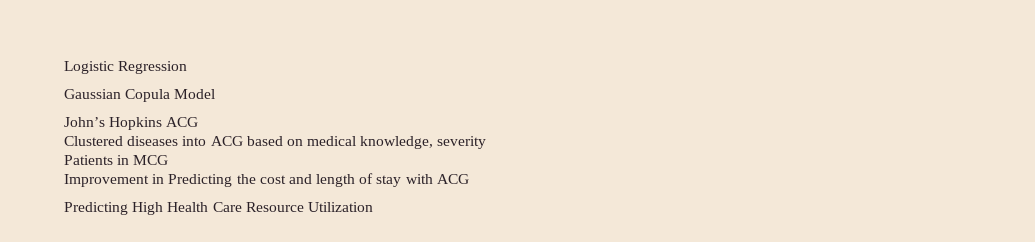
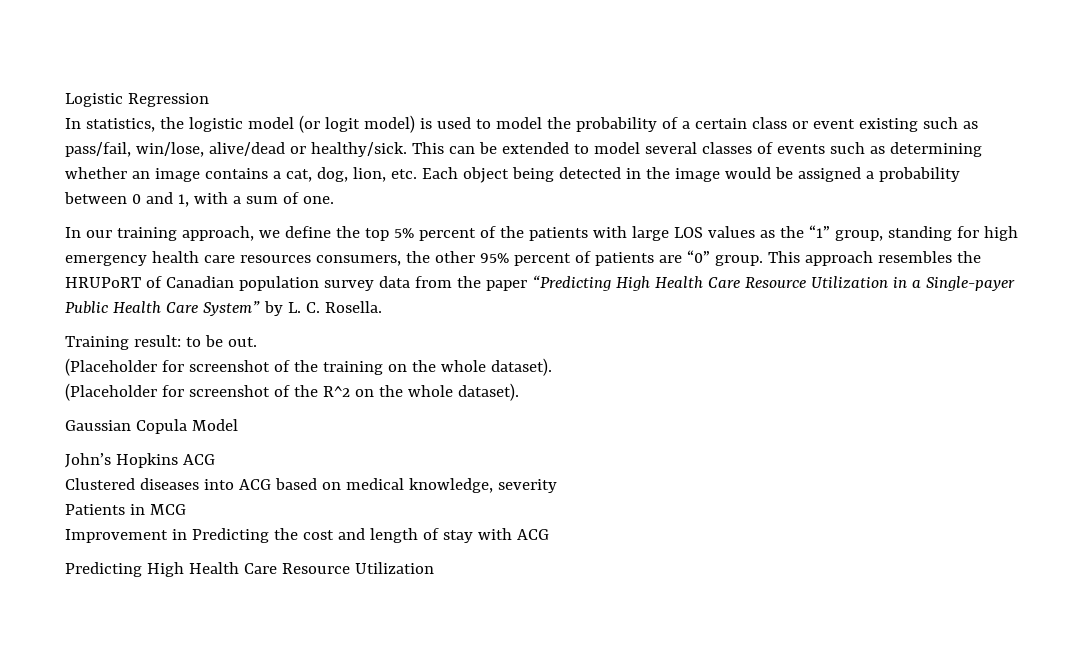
(188, 67) none -> [65,115,978,133] [65,142,982,157] [65,167,960,183] [64,192,334,207] [65,225,1018,241] [65,250,981,266] [65,275,1015,291] [65,301,382,316] [65,335,257,350] [65,358,552,376] [65,383,519,401] // In statistics, the logistic model (or logit model) is used to model the probability of a certain class or event existing such as pass/fail, win/lose, alive/dead or healthy/sick. This can be extended to model several classes of events such as determining whether an image contains a cat, dog, lion, etc. Each object being detected in the image would be assigned a probability between 0 and 1, with a sum of one. // In our training approach, we define the top 5% percent of the patients with large LOS values as the “1” group, standing for high emergency health care resources consumers, the other 95% percent of patients are “0” group. This approach resembles the HRUPoRT of Canadian population survey data from the paper “Predicting High Health Care Resource Utilization in a Single-payer Public Health Care System” by L. C. Rosella. // Training result: to be out. // (Placeholder for screenshot of the training on the whole dataset). // (Placeholder for screenshot of the R^2 on the whole dataset).

